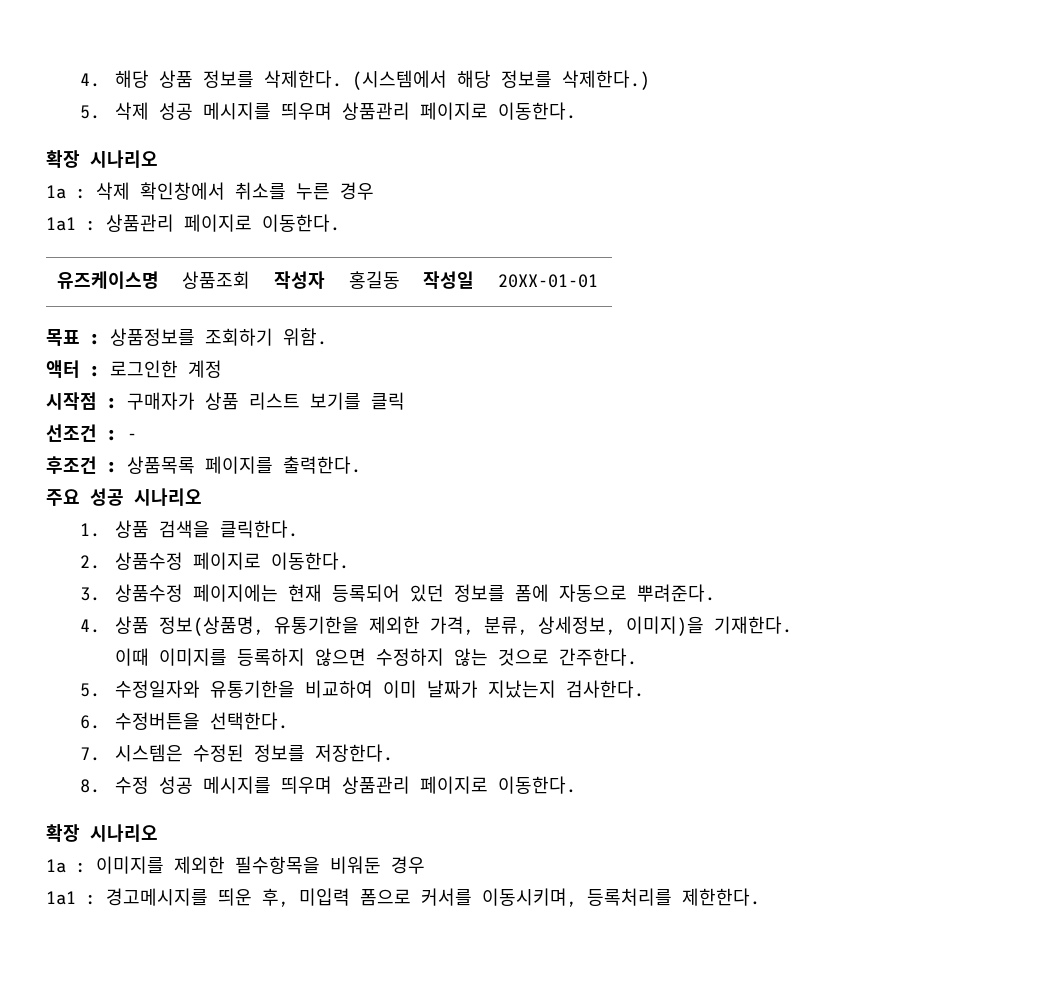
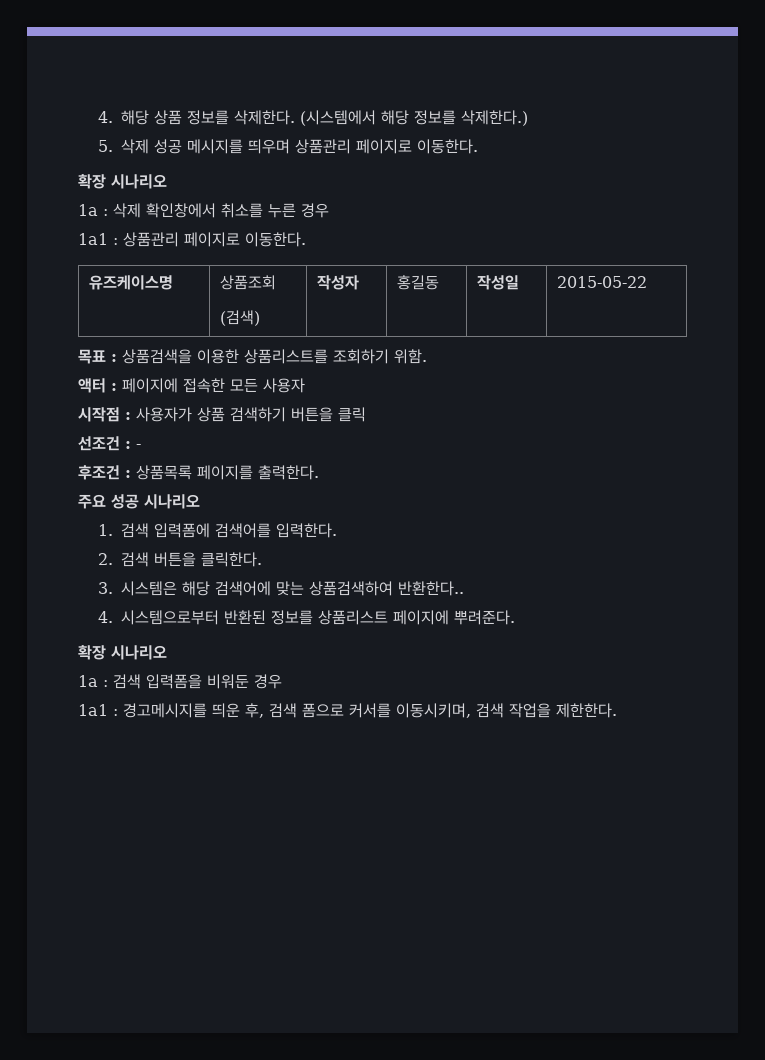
(251, 280) none -> [219,310,260,326] // (검색)
[498,274,599,288] 20XX-01-01 -> [556,276,647,288] 2015-05-22
[110,328,195,346] 상품정보를 -> [122,349,328,364] 상품검색을 이용한 상품리스트를
[110,360,222,378] [46,392,361,410] 로그인한 계정 // 시작점 : 구매자가 상품 리스트 보기를 -> [122,378,305,393] [78,407,333,422] 페이지에 접속한 모든 사용자 // 시작점 : 사용자가 상품 검색하기 버튼을
[114,520,298,538] [80,552,349,570] [80,584,715,602] [80,616,792,636] [114,648,637,666] [80,680,644,698] [80,712,288,730] [80,744,393,762] [80,776,576,794] [46,824,158,842] [46,856,320,874] 상품 검색을 클릭한다. // 2. 상품수정 페이지로 이동한다. // 3. 상품수정 페이지에는 현재 등록되어 있던 정보를 폼에 자동으로 뿌려준다. // 4. 상품 정보(상품명, 유통기한을 제외한 가격, 분류, 상세정보, 이미지)을 기재한다. // 이때 이미지를 등록하지 않으면 수정하지 않는 것으로 간주한다. // 5. 수정일자와 유통기한을 비교하여 이미 날짜가 지났는지 검사한다. // 6. 수정버튼을 선택한다. // 7. 시스템은 수정된 정보를 저장한다. // 8. 수정 성공 메시지를 띄우며 상품관리 페이지로 이동한다. // 확장 시나리오 // 1a : 이미지를 제외한 필수항목을 -> [120,523,337,538] [97,552,262,567] [97,581,464,596] [97,610,515,625] [78,645,167,660] [78,674,202,689] 검색 입력폼에 검색어를 입력한다. // 2. 검색 버튼을 클릭한다. // 3. 시스템은 해당 검색어에 맞는 상품검색하여 반환한다.. // 4. 시스템으로부터 반환된 정보를 상품리스트 페이지에 뿌려준다. // 확장 시나리오 // 1a : 검색 입력폼을
[299,888,350,906] 미입력 -> [269,703,297,718] 검색
[587,888,672,906] 등록처리를 -> [476,703,551,718] 검색 작업을

